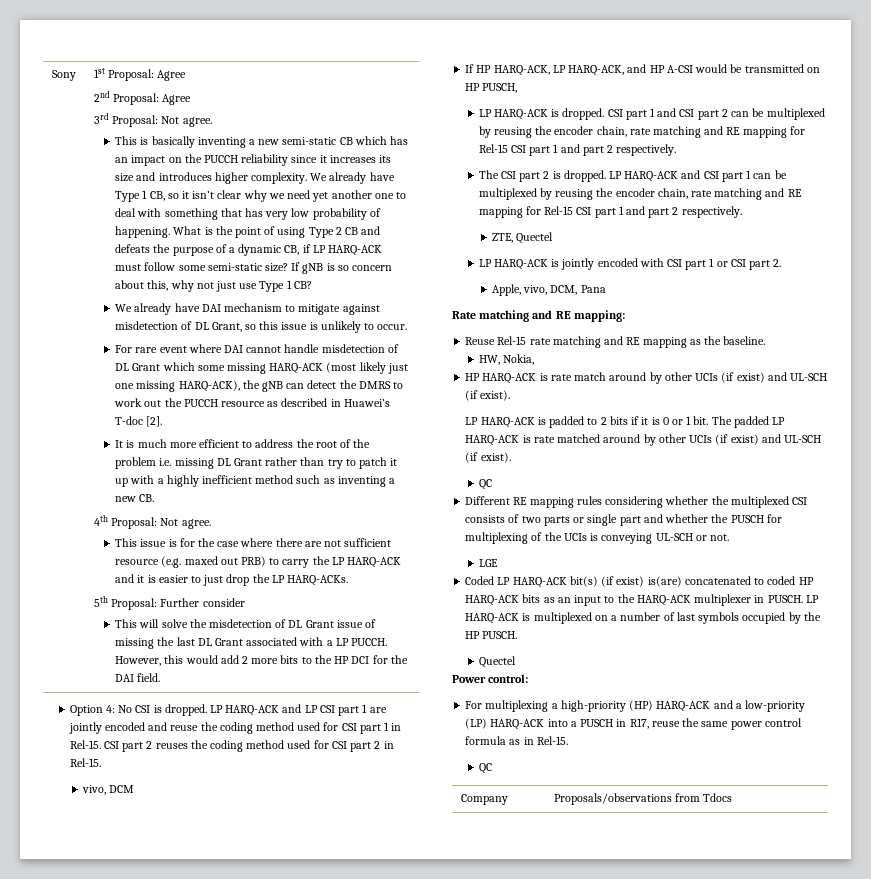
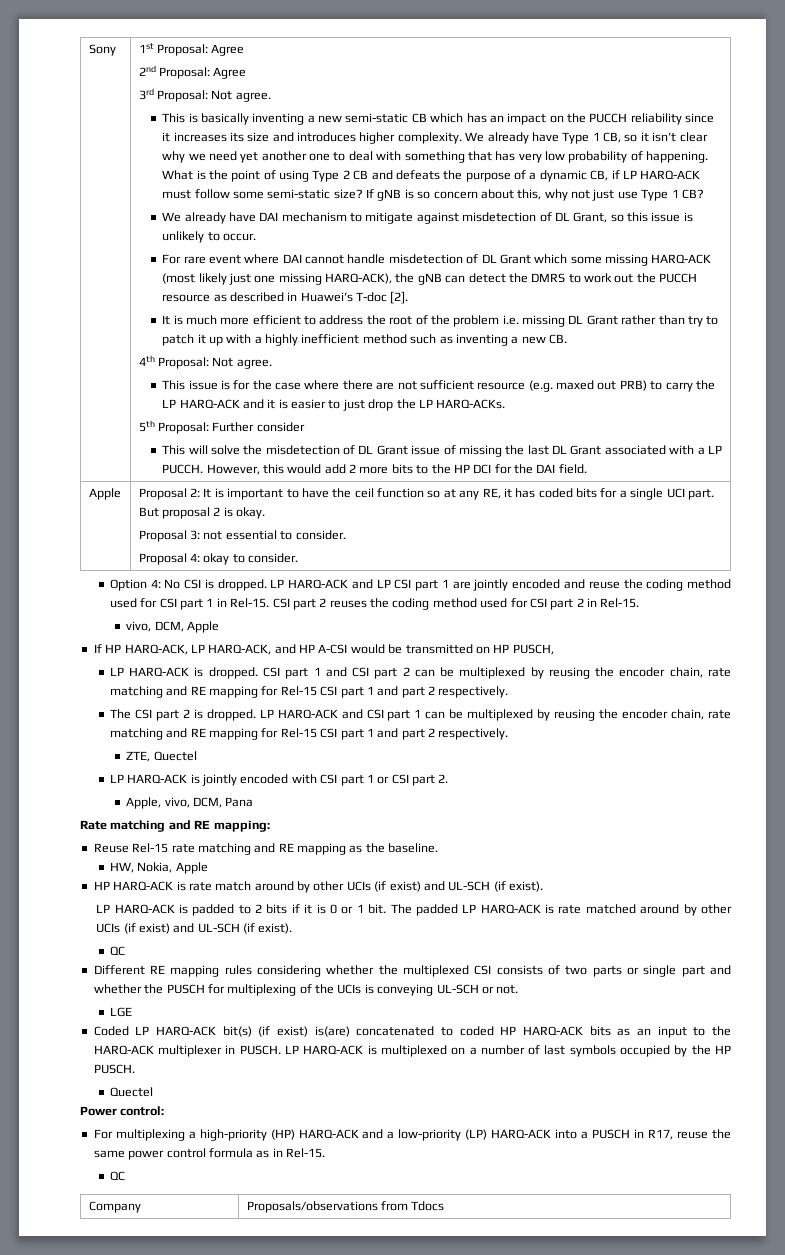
(161, 677) none -> [88,488,121,500] [138,488,714,500] [138,507,266,519] [138,530,346,542] [138,553,299,565] // Apple | Proposal 2: It is important to have the ceil function so at any RE, it has coded bits for a single UCI part. But proposal 2 is okay. // Proposal 3: not essential to consider. // Proposal 4: okay to consider.
[109,785,135,793] DCM -> [154,621,219,633] DCM, Apple
(534, 359) none -> [175,862,208,874] Apple

